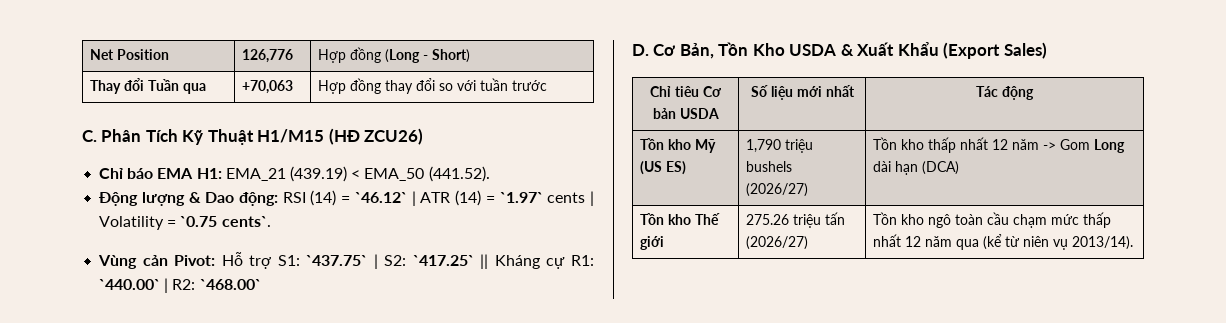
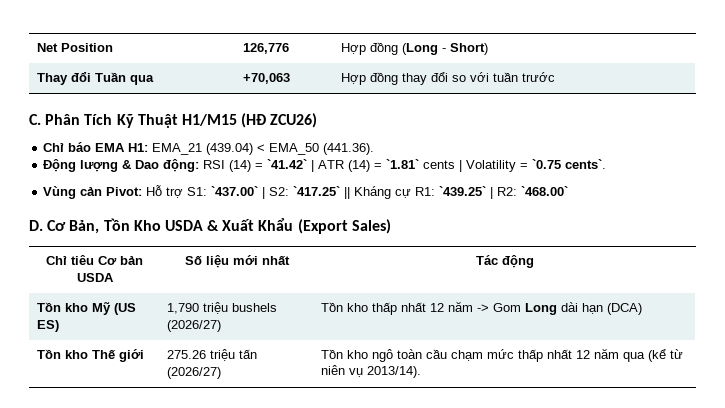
[289,166,347,182] (439.19) -> [206,143,254,155] (439.04)
[428,166,490,182] (441.52). -> [323,143,375,155] (441.36).
[354,192,407,203] `46.12` -> [267,159,308,169] `41.42`
[499,192,543,203] `1.97` -> [386,159,420,169] `1.81`
[306,255,368,266] `437.75` -> [211,186,259,196] `437.00`
[99,279,161,290] `440.00` -> [439,186,487,196] `439.25`

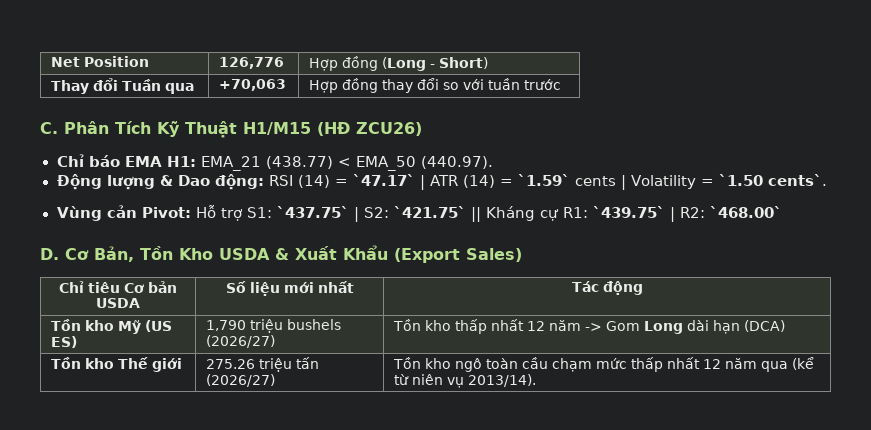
[206,143,254,155] (439.04) -> [265,156,333,169] (438.77)
[323,143,375,155] (441.36). -> [420,156,493,169] (440.97).
[267,159,308,169] `41.42` -> [352,174,415,186] `47.17`
[386,159,420,169] `1.81` -> [518,174,571,186] `1.59`
[532,159,562,169] `0.75 -> [719,174,764,186] `1.50
[211,186,259,196] `437.00` -> [276,206,349,218] `437.75`
[293,186,341,196] `417.25` -> [393,206,466,218] `421.75`
[439,186,487,196] `439.25` -> [592,206,665,218] `439.75`

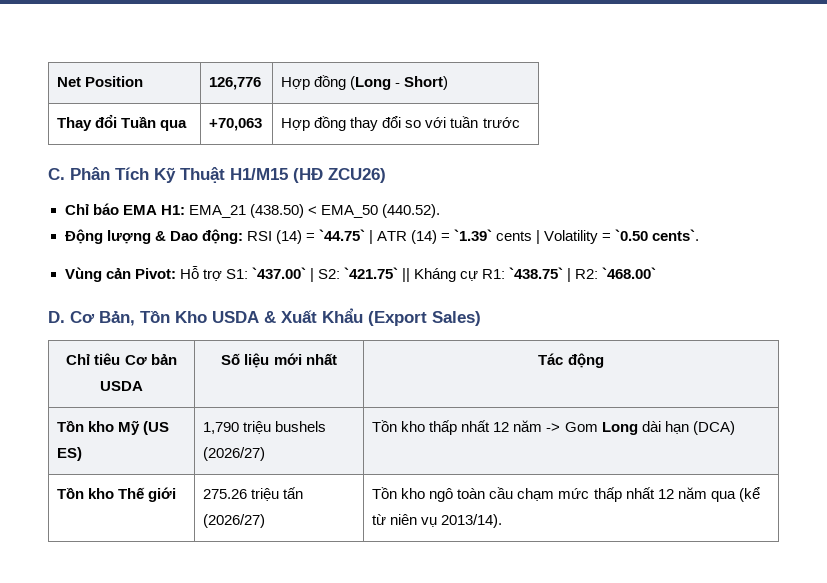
[265,156,333,169] (438.77) -> [249,204,304,218] (438.50)
[420,156,493,169] (440.97). -> [381,204,440,218] (440.52).
[352,174,415,186] `47.17` -> [318,229,365,241] `44.75`
[518,174,571,186] `1.59` -> [454,229,493,241] `1.39`
[719,174,764,186] `1.50 -> [615,229,649,241] `0.50
[276,206,349,218] `437.75` -> [251,267,306,279] `437.00`
[592,206,665,218] `439.75` -> [509,267,564,279] `438.75`

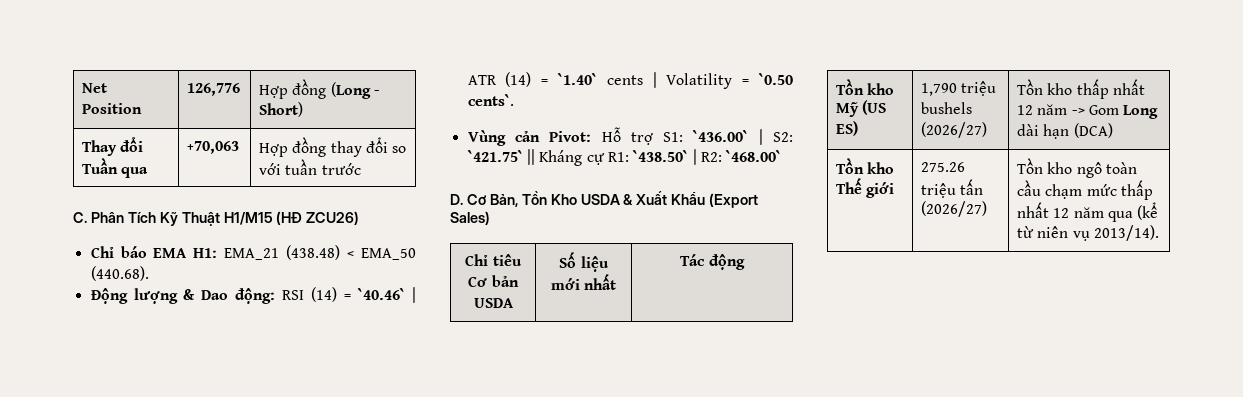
[249,204,304,218] (438.50) -> [286,245,341,260] (438.48)
[381,204,440,218] (440.52). -> [90,266,149,281] (440.68).
[318,229,365,241] `44.75` -> [357,288,406,300] `40.46`
[454,229,493,241] `1.39` -> [557,73,597,85] `1.40`
[251,267,306,279] `437.00` -> [692,130,749,142] `436.00`
[509,267,564,279] `438.75` -> [632,150,689,162] `438.50`

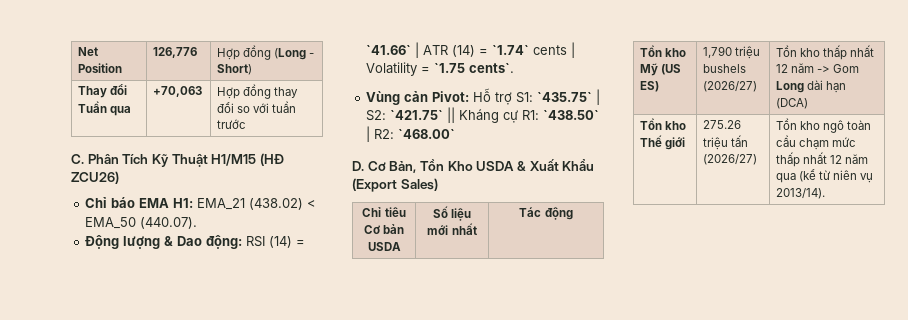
[286,245,341,260] (438.48) -> [249,198,304,210] (438.02)
[90,266,149,281] (440.68). -> [140,217,198,229] (440.07).
[357,288,406,300] `40.46` -> [366,45,412,55] `41.66`
[557,73,597,85] `1.40` -> [492,45,530,55] `1.74`
[758,73,793,85] `0.50 -> [434,63,466,73] `1.75
[692,130,749,142] `436.00` -> [537,92,593,102] `435.75`

